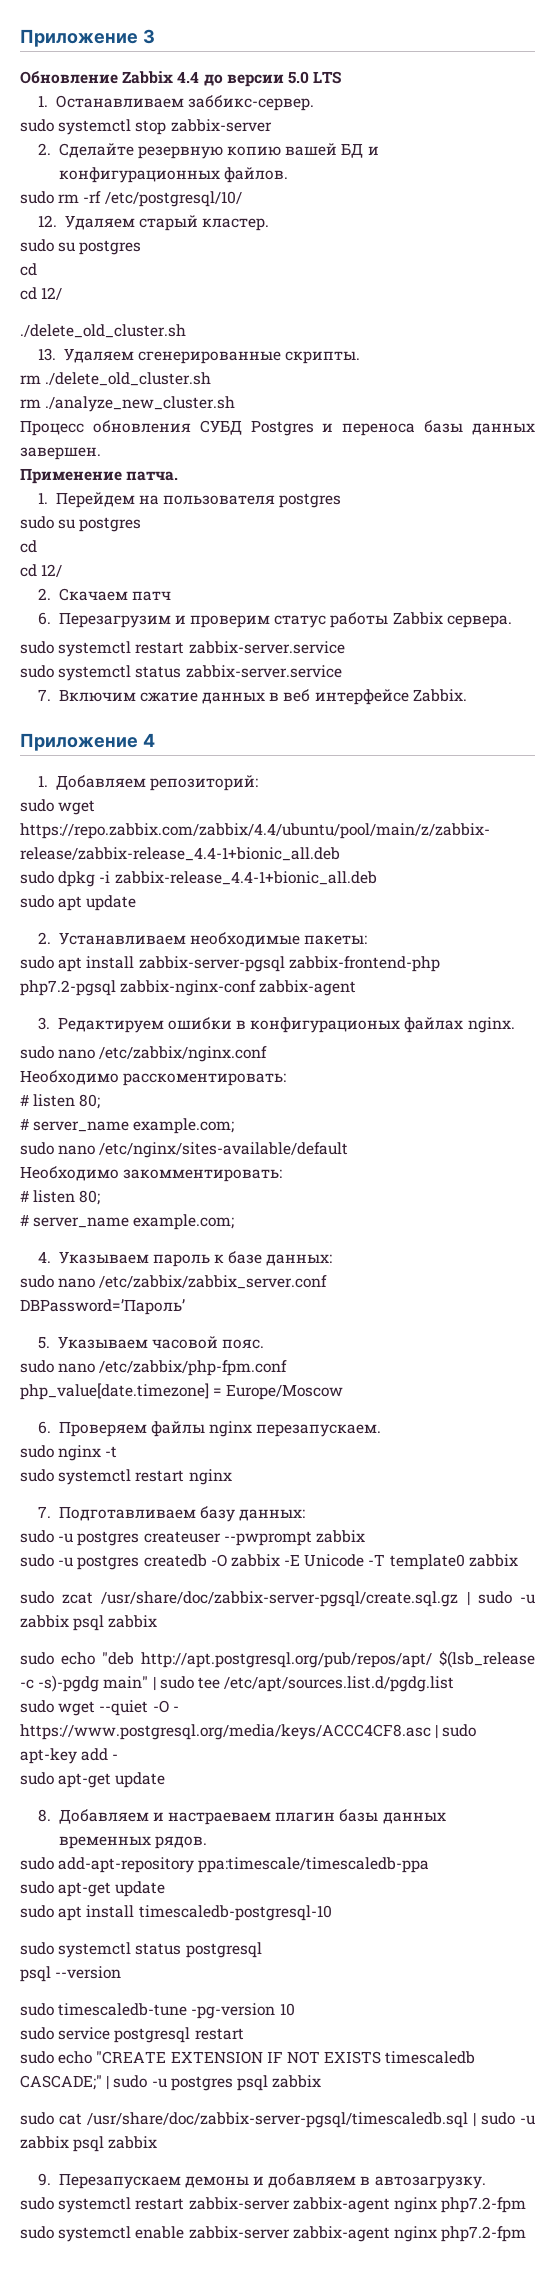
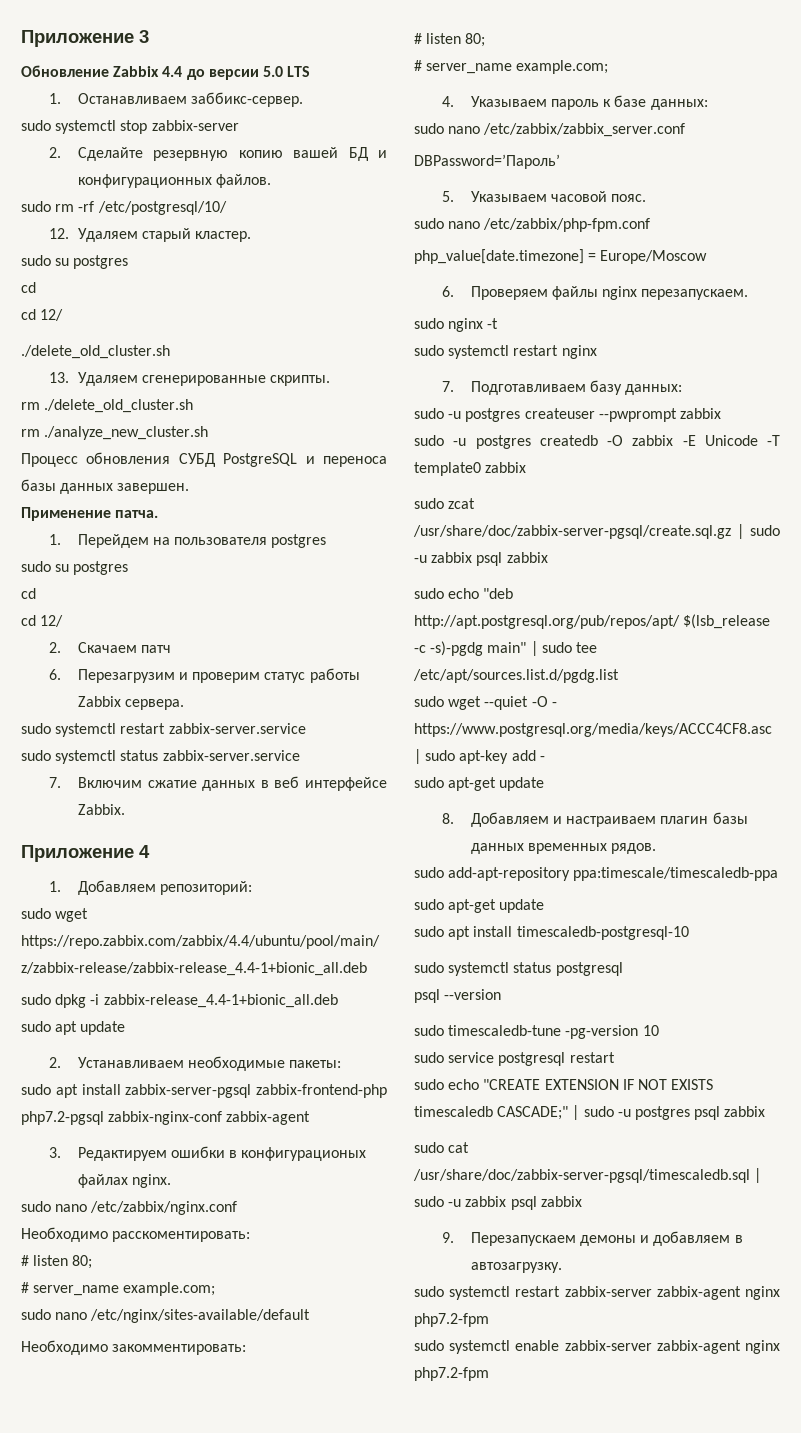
[250,420,314,436] Postgres -> [223,453,298,467] PostgreSQL
[168,1812,272,1825] настраеваем -> [566,816,657,827] настраиваем

